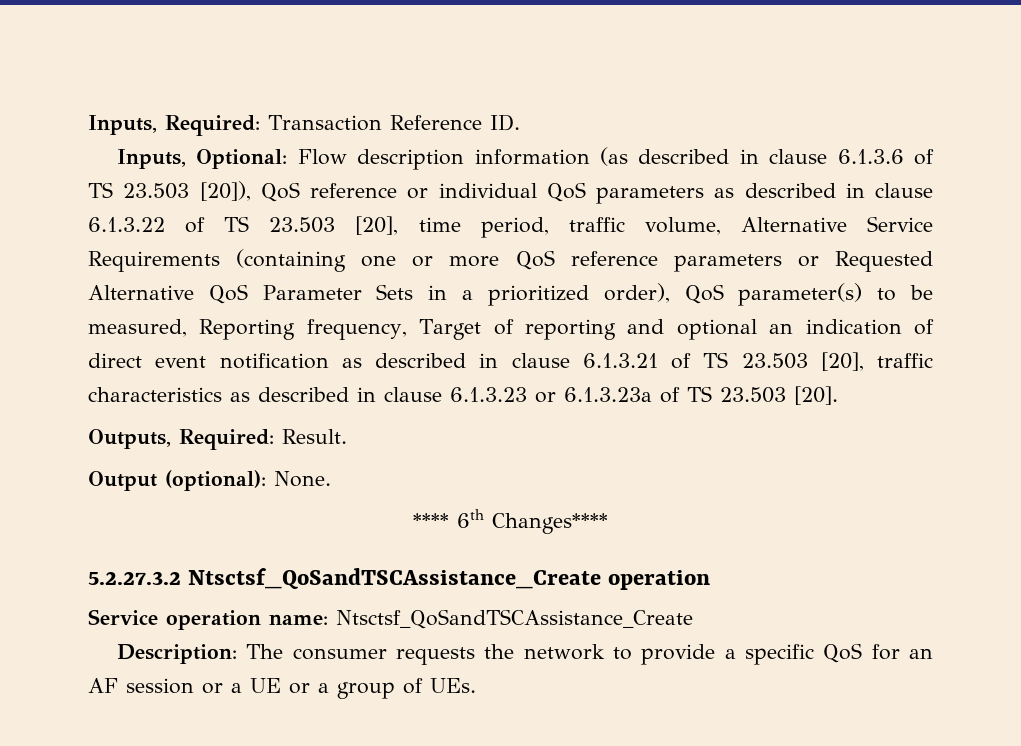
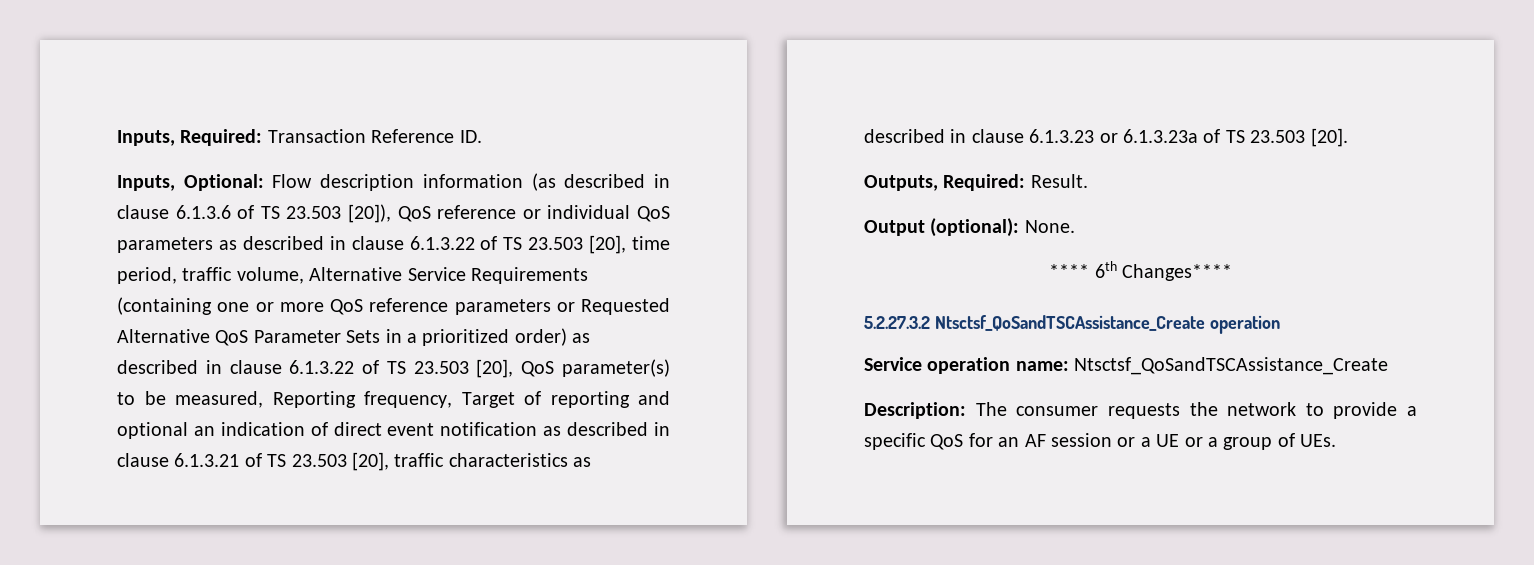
[603,283,670,303] order), -> [514,328,591,346] [117,359,514,378] order) as described in clause 6.1.3.22 of TS 23.503 [20],

